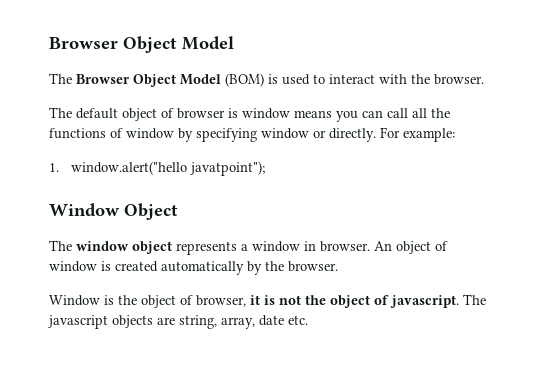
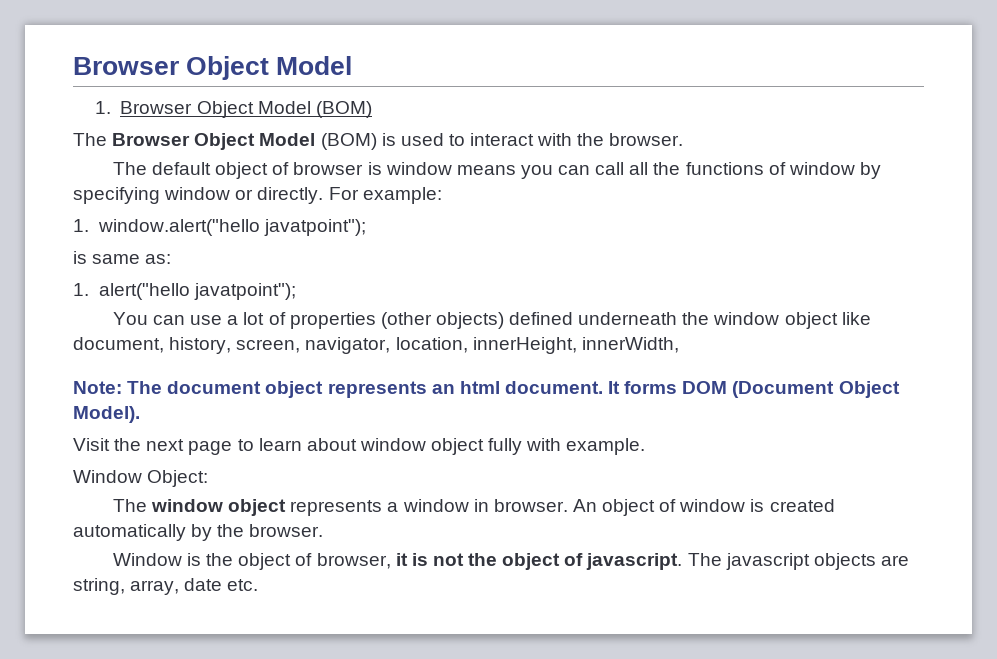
[49,36,234,53] Browser Object Model -> [73,56,353,80] [94,101,372,118] Browser Object Model // 1. Browser Object Model (BOM)
[49,203,178,220] // Window Object -> [73,251,172,264] [73,283,296,300] [112,312,871,329] [73,337,679,354] [73,381,900,398] [73,406,140,423] [73,438,646,455] [73,470,209,487] // is same as: // 1. alert("hello javatpoint"); // You can use a lot of properties (other objects) defined underneath the window object like document, history, screen, navigator, location, innerHeight, innerWidth, // Note: The document object represents an html document. It forms DOM (Document Object Model). // Visit the next page to learn about window object fully with example. // Window Object:

